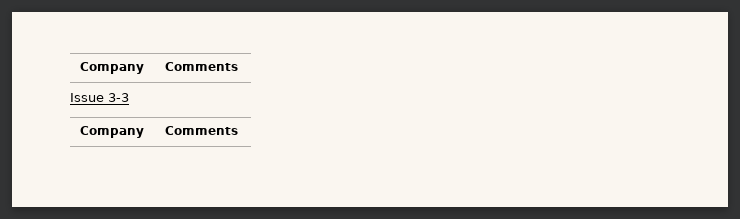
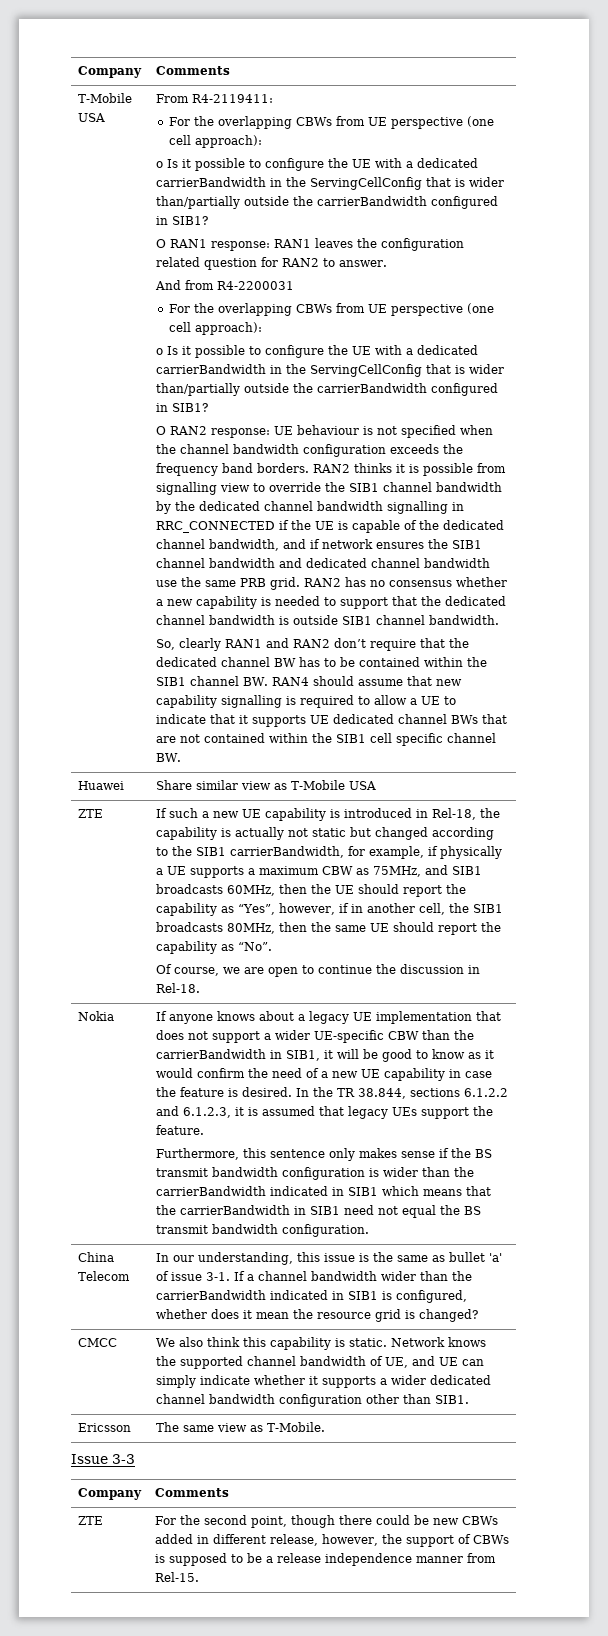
[80,62,145,74] [165,62,239,71] [70,93,129,102] [80,126,145,138] [165,126,239,135] Company | Comments // Issue 3-3 // Company | Comments -> [77,66,142,78] [155,66,230,75] [77,93,132,103] [77,113,105,122] [155,94,273,103] [168,116,494,129] [168,135,262,148] [155,158,478,171] [155,177,504,190] [155,196,498,209] [155,216,208,225] [155,238,464,251] [155,257,387,270] [154,280,294,290] [168,303,494,316] [168,322,262,335] [155,345,478,358] [155,364,504,377] [155,383,498,396] [155,403,208,412] [155,425,493,438] [155,444,463,457] [155,463,506,476] [155,482,502,495] [155,501,464,514] [155,520,504,533] [155,539,482,551] [155,558,490,568] [155,577,507,590] [155,596,506,609] [155,615,499,625] [155,638,469,651] [155,657,487,667] [155,676,462,686] [155,695,456,708] [155,714,507,727] [155,733,496,746] [155,753,181,762] [77,781,124,790] [155,780,376,790] [77,809,103,818] [155,808,500,821] [155,827,494,840] [155,846,502,859] [155,865,482,878] [155,884,466,897] [155,903,503,916] [155,922,501,935] [155,941,272,954] [155,964,480,977] [155,983,200,993] [77,1011,114,1021] [155,1011,501,1024] [155,1030,474,1043] [155,1049,494,1062] [155,1068,492,1081] [155,1087,508,1099] [155,1106,493,1119] [155,1125,204,1135] [155,1148,492,1161] [155,1167,474,1180] [155,1186,491,1196] [155,1205,481,1218] [155,1224,369,1237] [77,1252,114,1262] [77,1271,130,1281] [155,1252,502,1265] [155,1271,472,1281] [155,1290,467,1303] [155,1309,478,1322] [77,1338,117,1347] [155,1337,486,1350] [155,1356,484,1369] [155,1375,491,1388] [155,1394,469,1407] [77,1423,131,1432] [155,1422,325,1432] [71,1454,135,1464] [77,1488,142,1500] [154,1488,229,1497] [77,1516,103,1525] [154,1515,498,1528] [154,1534,509,1547] [154,1553,496,1566] [154,1572,199,1582] Company | Comments // T-Mobile USA | From R4-2119411: // For the overlapping CBWs from UE perspective (one cell approach): // o Is it possible to configure the UE with a dedicated carrierBandwidth in the ServingCellConfig that is wider than/partially outside the carrierBandwidth configured in SIB1? // O RAN1 response: RAN1 leaves the configuration related question for RAN2 to answer. // And from R4-2200031 // For the overlapping CBWs from UE perspective (one cell approach): // o Is it possible to configure the UE with a dedicated carrierBandwidth in the ServingCellConfig that is wider than/partially outside the carrierBandwidth configured in SIB1? // O RAN2 response: UE behaviour is not specified when the channel bandwidth configuration exceeds the frequency band borders. RAN2 thinks it is possible from signalling view to override the SIB1 channel bandwidth by the dedicated channel bandwidth signalling in RRC_CONNECTED if the UE is capable of the dedicated channel bandwidth, and if network ensures the SIB1 channel bandwidth and dedicated channel bandwidth use the same PRB grid. RAN2 has no consensus whether a new capability is needed to support that the dedicated channel bandwidth is outside SIB1 channel bandwidth. // So, clearly RAN1 and RAN2 don’t require that the dedicated channel BW has to be contained within the SIB1 channel BW. RAN4 should assume that new capability signalling is required to allow a UE to indicate that it supports UE dedicated channel BWs that are not contained within the SIB1 cell specific channel BW. // Huawei | Share similar view as T-Mobile USA // ZTE | If such a new UE capability is introduced in Rel-18, the capability is actually not static but changed according to the SIB1 carrierBandwidth, for example, if physically a UE supports a maximum CBW as 75MHz, and SIB1 broadcasts 60MHz, then the UE should report the capability as “Yes”, however, if in another cell, the SIB1 broadcasts 80MHz, then the same UE should report the capability as “No”. // Of course, we are open to continue the discussion in Rel-18. // Nokia | If anyone knows about a legacy UE implementation that does not support a wider UE-specific CBW than the carrierBandwidth in SIB1, it will be good to know as it would confirm the need of a new UE capability in case the feature is desired. In the TR 38.844, sections 6.1.2.2 and 6.1.2.3, it is assumed that legacy UEs support the feature. // Furthermore, this sentence only makes sense if the BS transmit bandwidth configuration is wider than the carrierBandwidth indicated in SIB1 which means that the carrierBandwidth in SIB1 need not equal the BS transmit bandwidth configuration. // China Telecom | In our understanding, this issue is the same as bullet 'a' of issue 3-1. If a channel bandwidth wider than the carrierBandwidth indicated in SIB1 is configured, whether does it mean the resource grid is changed? // CMCC | We also think this capability is static. Network knows the supported channel bandwidth of UE, and UE can simply indicate whether it supports a wider dedicated channel bandwidth configuration other than SIB1. // Ericsson | The same view as T-Mobile. // Issue 3-3 // Company | Comments // ZTE | For the second point, though there could be new CBWs added in different release, however, the support of CBWs is supposed to be a release independence manner from Rel-15.

